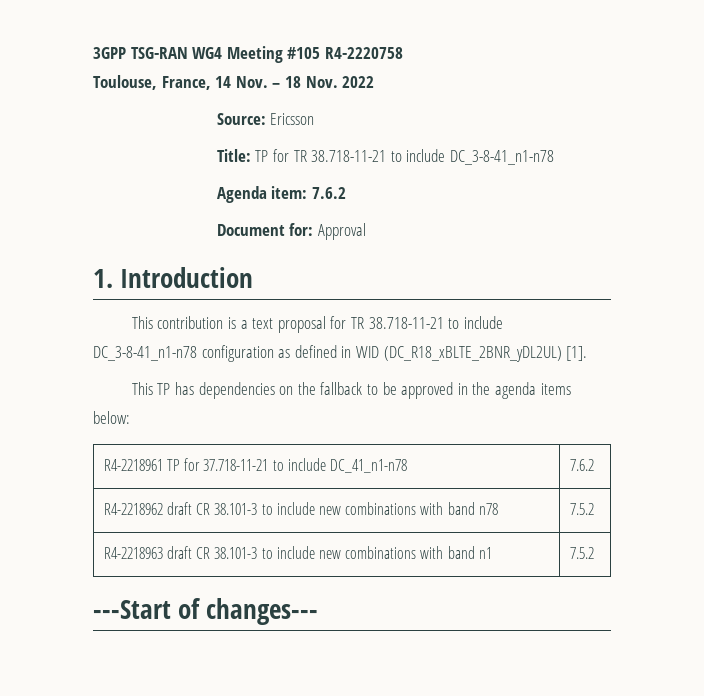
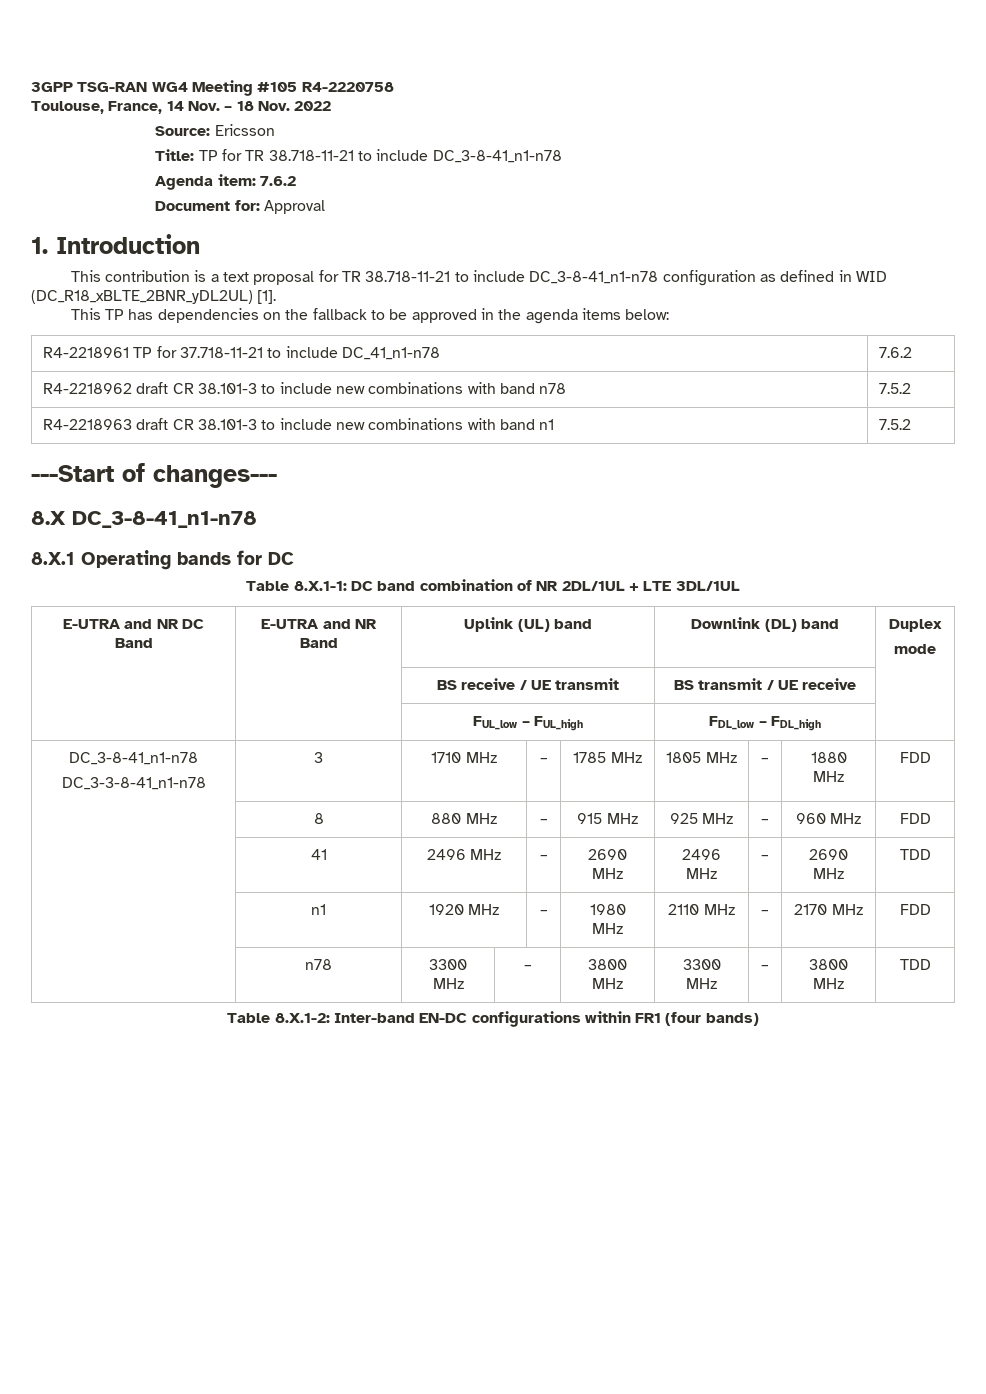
(319, 611) none -> [31,511,257,528] [31,550,294,570] [246,579,740,591] [63,619,204,629] [114,638,153,648] [261,619,377,629] [299,638,338,648] [464,617,592,632] [691,617,839,632] [888,619,942,632] [894,644,936,654] [436,678,620,690] [673,678,857,690] [473,716,583,731] [709,716,821,731] [69,752,198,765] [61,777,206,790] [314,752,323,763] [431,752,497,763] [539,758,548,763] [573,752,642,763] [666,752,737,763] [761,758,769,763] [810,752,847,763] [813,771,844,782] [899,752,931,763] [313,813,324,824] [431,813,497,824] [539,819,548,824] [577,813,638,824] [669,813,734,824] [761,819,769,824] [795,813,862,824] [899,813,931,824] [310,849,327,860] [426,849,502,860] [539,855,548,860] [588,849,627,860] [592,868,623,879] [682,849,721,860] [686,868,717,879] [761,855,769,860] [809,849,848,860] [813,868,844,879] [899,849,931,860] [311,904,326,915] [428,904,500,915] [539,910,548,915] [589,904,626,915] [592,923,623,934] [668,904,735,915] [761,910,769,915] [794,904,863,915] [899,904,931,915] [305,959,332,970] [429,959,467,970] [432,978,464,989] [523,965,532,970] [588,959,627,970] [592,978,623,989] [682,959,721,970] [686,978,717,989] [761,965,769,970] [809,959,848,970] [813,978,844,989] [899,959,931,970] [227,1011,759,1027] // 8.X DC_3-8-41_n1-n78 // 8.X.1 Operating bands for DC // Table 8.X.1-1: DC band combination of NR 2DL/1UL + LTE 3DL/1UL // E-UTRA and NR DC Band | E-UTRA and NR Band | Uplink (UL) band | Downlink (DL) band | Duplex // mode // | | BS receive / UE transmit | BS transmit / UE receive | // | | FUL_low – FUL_high | FDL_low – FDL_high | // DC_3-8-41_n1-n78 // DC_3-3-8-41_n1-n78 | 3 | 1710 MHz | – | 1785 MHz | 1805 MHz | – | 1880 MHz | FDD // | 8 | 880 MHz | – | 915 MHz | 925 MHz | – | 960 MHz | FDD // | 41 | 2496 MHz | – | 2690 MHz | 2496 MHz | – | 2690 MHz | TDD // | n1 | 1920 MHz | – | 1980 MHz | 2110 MHz | – | 2170 MHz | FDD // | n78 | 3300 MHz | – | 3800 MHz | 3300 MHz | – | 3800 MHz | TDD // Table 8.X.1-2: Inter-band EN-DC configurations within FR1 (four bands)

